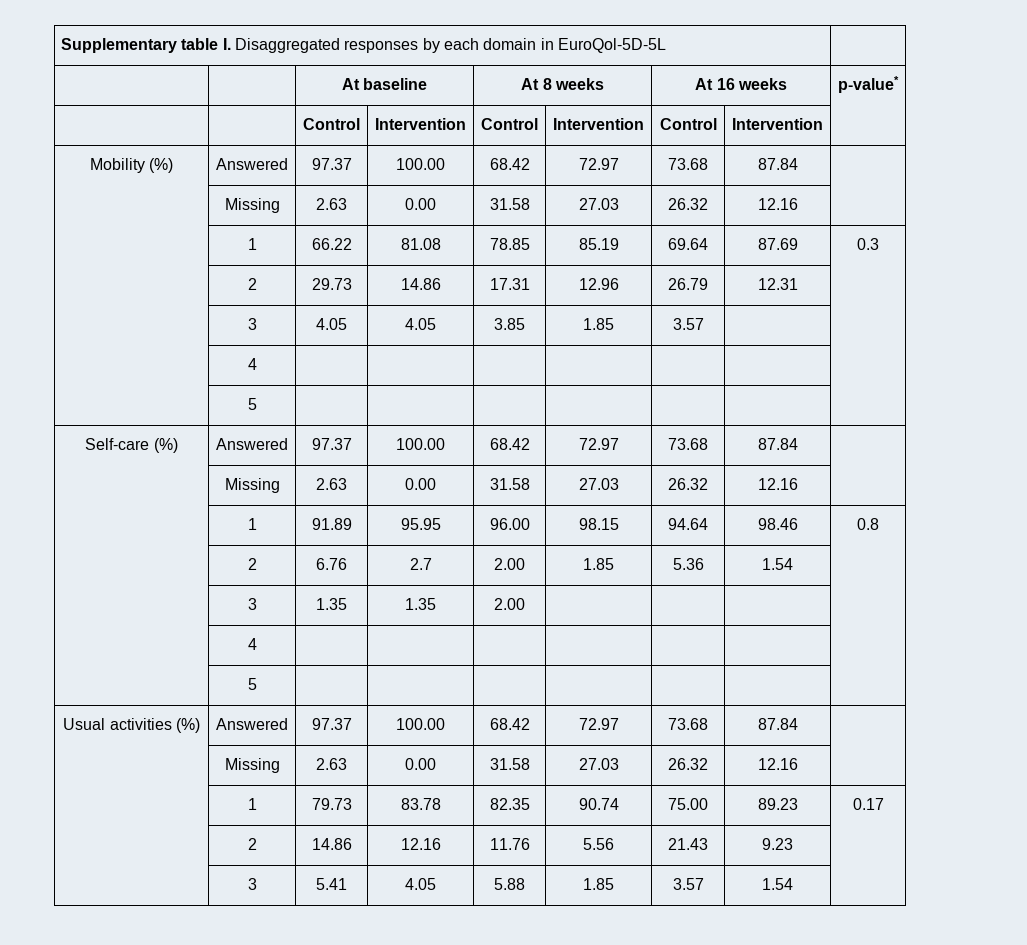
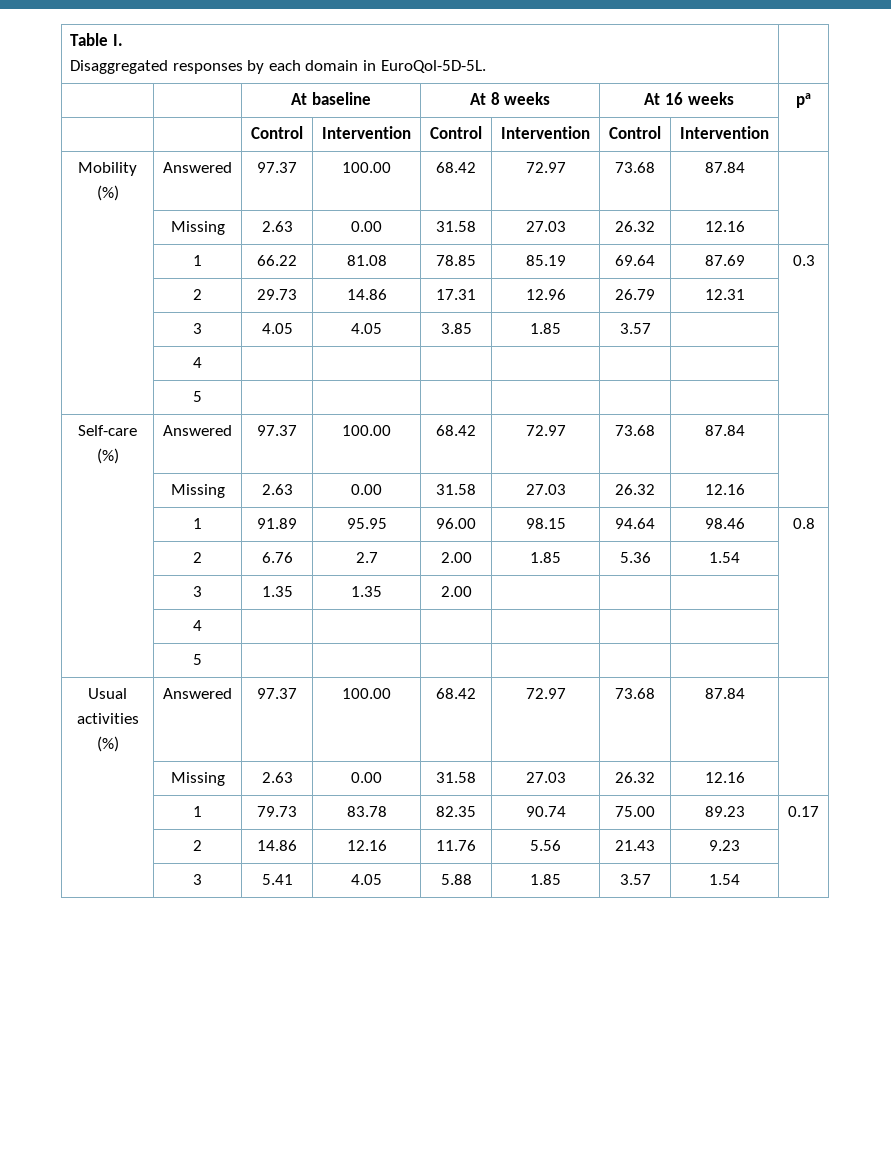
[61,38,219,53] Supplementary table -> [70,33,109,46] Table
(231, 44) none -> (123, 40) //
[557,38,666,53] EuroQol-5D-5L -> [380,60,486,73] EuroQol-5D-5L.
[838,76,899,93] p-value* -> [796,93,811,108] pa

